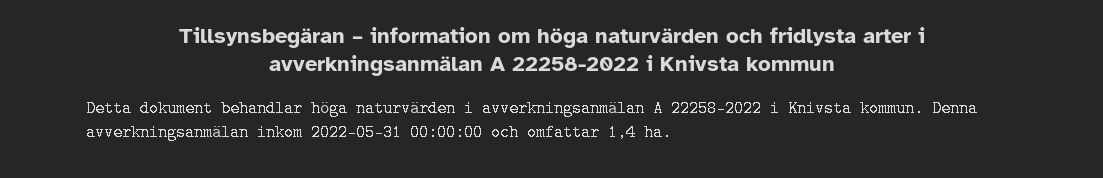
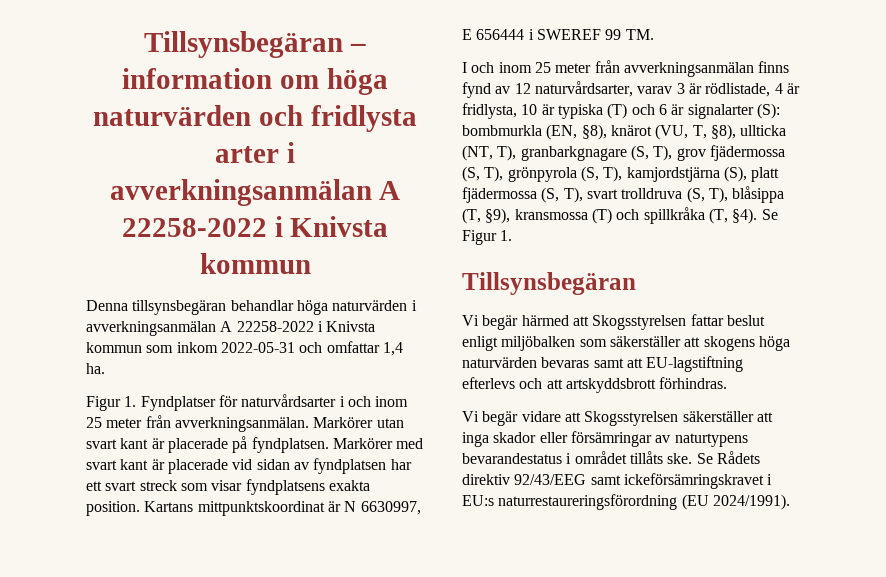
[86,100,213,117] Detta dokument -> [86,300,227,315] Denna tillsynsbegäran
[860,100,978,117] [86,124,249,141] kommun. Denna avverkningsanmälan -> [86,342,174,353] kommun som
[410,124,483,141] 00:00:00 -> (295, 347) none
(672, 132) none -> [86,394,409,411] [86,415,404,432] [86,436,424,453] [86,458,412,474] [86,479,370,495] [86,501,421,516] [462,29,654,40] [462,60,790,77] [462,81,800,98] [462,103,780,119] [462,124,787,140] [462,145,785,161] [462,166,780,182] [462,186,785,203] [462,207,778,224] [462,230,513,245] [462,272,636,295] [462,314,765,330] [462,336,790,351] [462,356,744,372] [462,377,728,393] [462,411,773,426] [462,431,748,447] [462,451,760,464] [462,473,773,489] [462,494,790,510] // Figur 1. Fyndplatser för naturvårdsarter i och inom 25 meter från avverkningsanmälan. Markörer utan svart kant är placerade på fyndplatsen. Markörer med svart kant är placerade vid sidan av fyndplatsen har ett svart streck som visar fyndplatsens exakta position. Kartans mittpunktskoordinat är N 6630997, E 656444 i SWEREF 99 TM. // I och inom 25 meter från avverkningsanmälan finns fynd av 12 naturvårdsarter, varav 3 är rödlistade, 4 är fridlysta, 10 är typiska (T) och 6 är signalarter (S): bombmurkla (EN, §8), knärot (VU, T, §8), ullticka (NT, T), granbarkgnagare (S, T), grov fjädermossa (S, T), grönpyrola (S, T), kamjordstjärna (S), platt fjädermossa (S, T), svart trolldruva (S, T), blåsippa (T, §9), kransmossa (T) och spillkråka (T, §4). Se Figur 1. // Tillsynsbegäran // Vi begär härmed att Skogsstyrelsen fattar beslut enligt miljöbalken som säkerställer att skogens höga naturvärden bevaras samt att EU-lagstiftning efterlevs och att artskyddsbrott förhindras. // Vi begär vidare att Skogsstyrelsen säkerställer att inga skador eller försämringar av naturtypens bevarandestatus i området tillåts ske. Se Rådets direktiv 92/43/EEG samt ickeförsämringskravet i EU:s naturrestaureringsförordning (EU 2024/1991).

